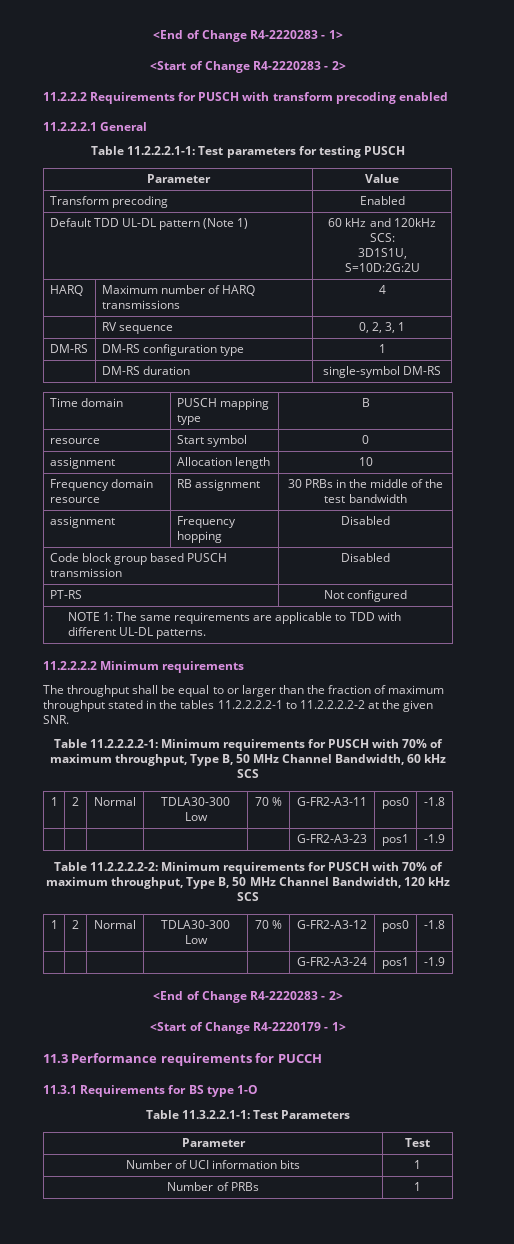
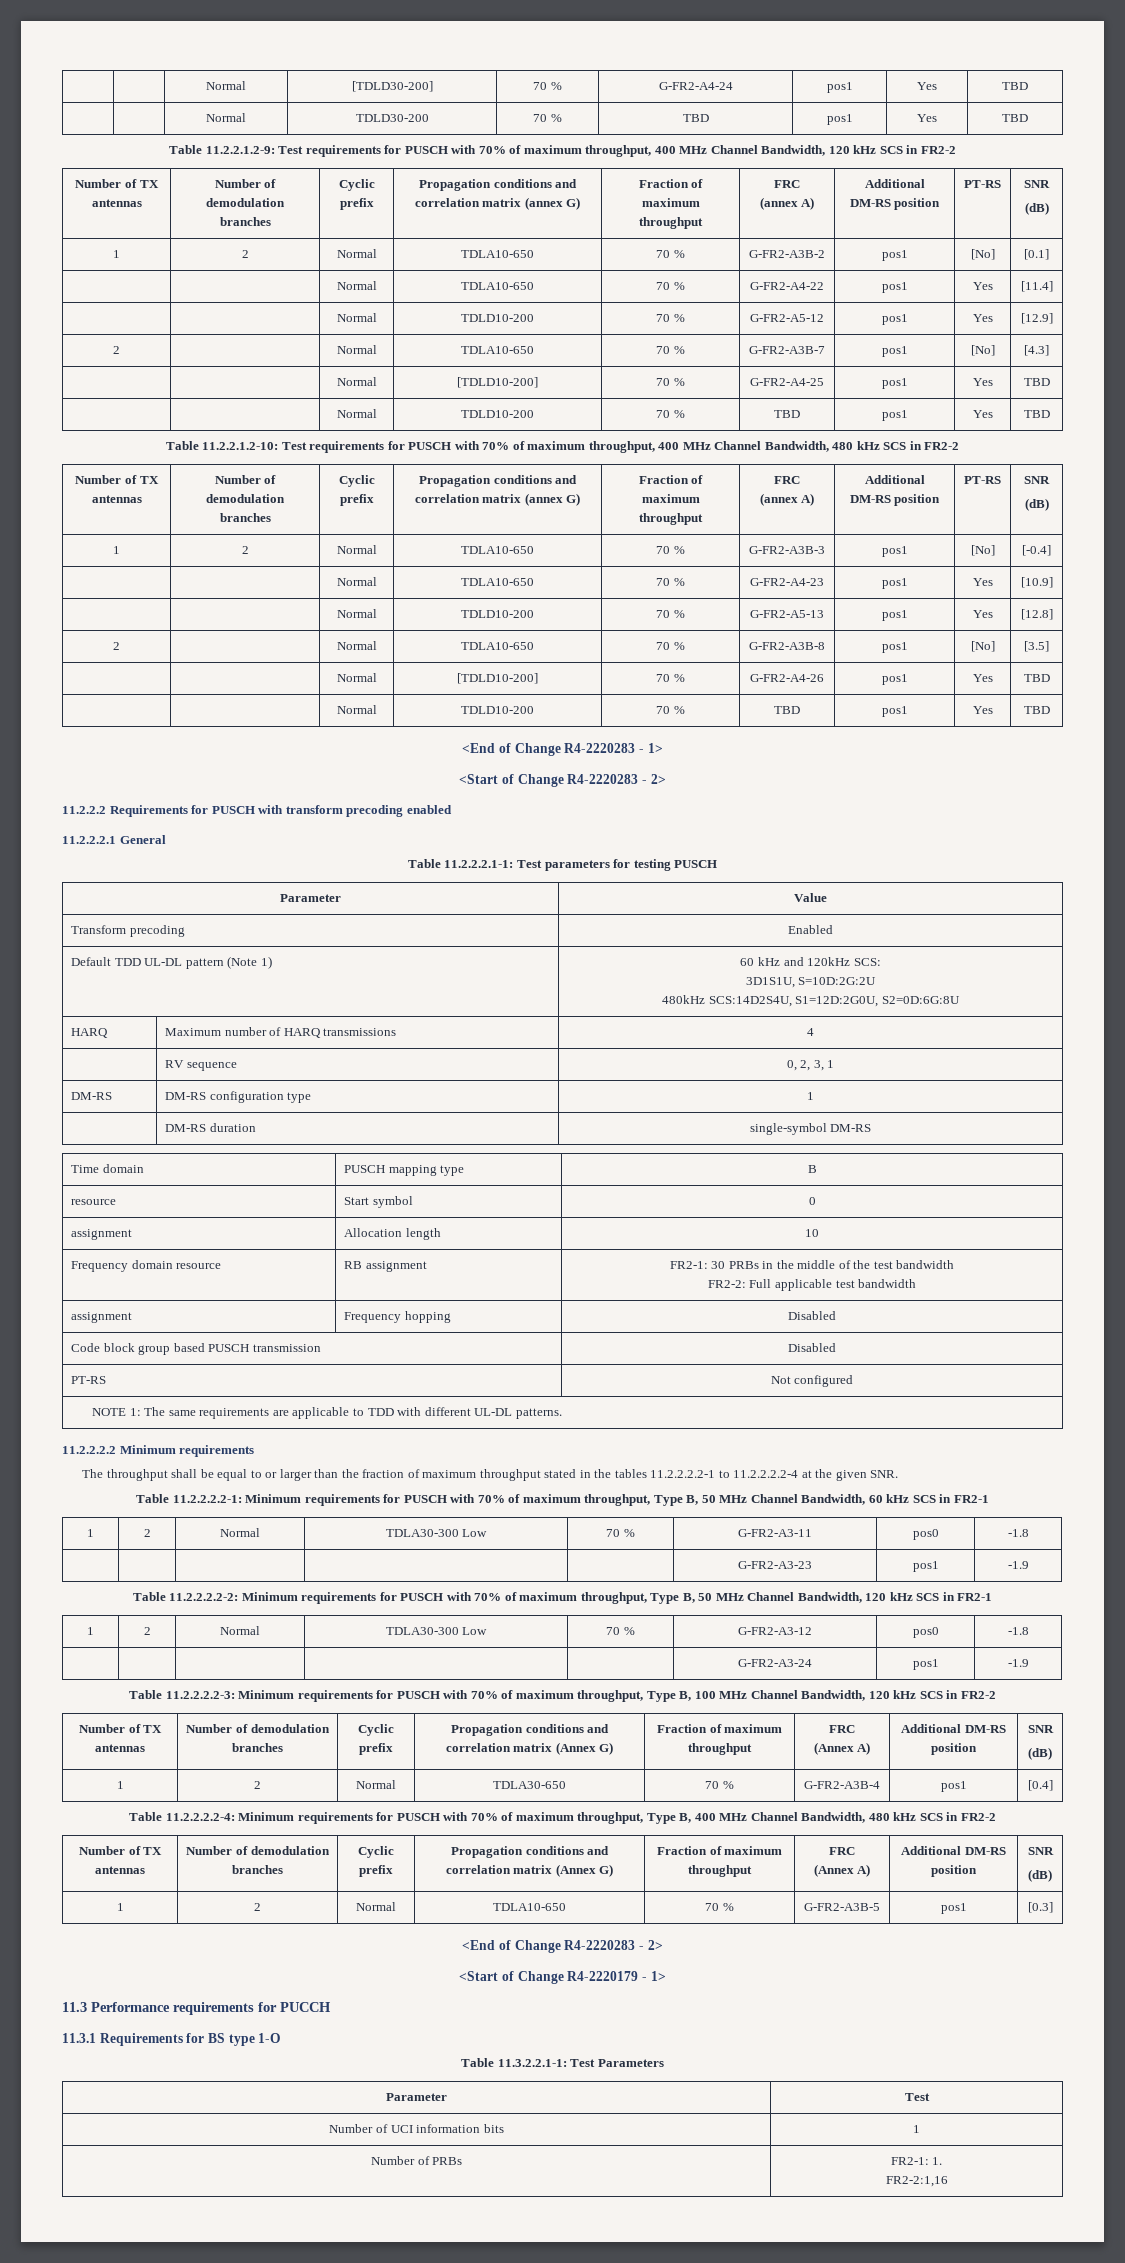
(153, 34) none -> [206,81,246,90] [351,81,433,92] [533,82,562,90] [658,82,733,90] [826,82,853,93] [917,82,937,90] [1002,82,1028,90] [206,113,246,122] [355,114,429,122] [533,114,562,122] [682,114,709,122] [826,114,853,125] [917,114,937,122] [1002,114,1028,122] [169,145,956,157] [75,179,159,188] [91,199,142,207] [214,179,277,188] [206,198,285,207] [219,217,271,226] [338,179,375,191] [339,198,374,210] [418,179,578,191] [414,197,581,210] [638,179,704,188] [641,198,700,207] [639,217,703,229] [774,180,800,188] [759,197,815,210] [864,179,925,188] [849,198,941,210] [964,180,1001,188] [1024,180,1050,188] [1024,202,1049,215] [113,250,120,258] [241,250,249,258] [336,249,377,258] [461,250,534,258] [656,250,685,258] [749,250,825,258] [881,250,908,261] [970,249,995,260] [1024,249,1049,260] [336,281,377,290] [461,282,534,290] [656,282,685,290] [750,282,824,290] [881,282,908,293] [972,282,993,290] [1020,281,1053,292] [336,313,377,322] [461,314,534,322] [656,314,685,322] [750,314,824,322] [881,314,908,325] [972,314,993,322] [1020,313,1053,324] [113,346,120,354] [336,345,377,354] [461,346,534,354] [656,346,685,354] [749,346,825,354] [881,346,908,357] [970,345,995,356] [1024,345,1049,356] [336,377,377,386] [457,377,538,388] [656,378,685,386] [750,378,824,386] [881,378,908,389] [972,378,993,386] [1023,378,1050,386] [336,409,377,418] [461,410,534,418] [656,410,685,418] [774,410,800,418] [881,410,908,421] [972,410,993,418] [1023,410,1050,418] [165,441,960,453] [75,475,159,484] [91,495,142,503] [214,475,277,484] [206,494,285,503] [219,513,271,522] [338,475,375,487] [339,494,374,506] [418,475,578,487] [414,493,581,506] [638,475,704,484] [641,494,700,503] [639,513,703,525] [774,476,800,484] [759,493,815,506] [864,475,925,484] [849,494,941,506] [964,476,1001,484] [1024,476,1050,484] [1024,498,1049,511] [113,546,120,554] [241,546,249,554] [336,545,377,554] [461,546,534,554] [656,546,685,554] [749,546,825,554] [881,546,908,557] [970,545,995,556] [1022,545,1051,556] [336,577,377,586] [461,578,534,586] [656,578,685,586] [750,578,824,586] [881,578,908,589] [972,578,993,586] [1020,577,1053,588] [336,609,377,618] [461,610,534,618] [656,610,685,618] [750,610,824,618] [881,610,908,621] [972,610,993,618] [1020,609,1053,620] [113,642,120,650] [336,641,377,650] [461,642,534,650] [656,642,685,650] [749,642,825,650] [881,642,908,653] [970,641,995,652] [1024,641,1049,652] [336,673,377,682] [457,673,538,684] [656,674,685,682] [750,674,824,682] [881,674,908,685] [972,674,993,682] [1023,674,1050,682] [336,705,377,714] [461,706,534,714] [656,706,685,714] [774,706,800,714] [881,706,908,717] [972,706,993,714] [1023,706,1050,714] | | Normal | [TDLD30-200] | 70 % | G-FR2-A4-24 | pos1 | Yes | TBD // | | Normal | TDLD30-200 | 70 % | TBD | pos1 | Yes | TBD // Table 11.2.2.1.2-9: Test requirements for PUSCH with 70% of maximum throughput, 400 MHz Channel Bandwidth, 120 kHz SCS in FR2-2 // Number of TX antennas | Number of demodulation branches | Cyclic prefix | Propagation conditions and correlation matrix (annex G) | Fraction of maximum throughput | FRC // (annex A) | Additional DM-RS position | PT-RS | SNR // (dB) // 1 | 2 | Normal | TDLA10-650 | 70 % | G-FR2-A3B-2 | pos1 | [No] | [0.1] // | | Normal | TDLA10-650 | 70 % | G-FR2-A4-22 | pos1 | Yes | [11.4] // | | Normal | TDLD10-200 | 70 % | G-FR2-A5-12 | pos1 | Yes | [12.9] // 2 | | Normal | TDLA10-650 | 70 % | G-FR2-A3B-7 | pos1 | [No] | [4.3] // | | Normal | [TDLD10-200] | 70 % | G-FR2-A4-25 | pos1 | Yes | TBD // | | Normal | TDLD10-200 | 70 % | TBD | pos1 | Yes | TBD // Table 11.2.2.1.2-10: Test requirements for PUSCH with 70% of maximum throughput, 400 MHz Channel Bandwidth, 480 kHz SCS in FR2-2 // Number of TX antennas | Number of demodulation branches | Cyclic prefix | Propagation conditions and correlation matrix (annex G) | Fraction of maximum throughput | FRC // (annex A) | Additional DM-RS position | PT-RS | SNR // (dB) // 1 | 2 | Normal | TDLA10-650 | 70 % | G-FR2-A3B-3 | pos1 | [No] | [-0.4] // | | Normal | TDLA10-650 | 70 % | G-FR2-A4-23 | pos1 | Yes | [10.9] // | | Normal | TDLD10-200 | 70 % | G-FR2-A5-13 | pos1 | Yes | [12.8] // 2 | | Normal | TDLA10-650 | 70 % | G-FR2-A3B-8 | pos1 | [No] | [3.5] // | | Normal | [TDLD10-200] | 70 % | G-FR2-A4-26 | pos1 | Yes | TBD // | | Normal | TDLD10-200 | 70 % | TBD | pos1 | Yes | TBD //
(420, 267) none -> [662,995,960,1007] // 480kHz SCS:14D2S4U, S1=12D:2G0U, S2=0D:6G:8U
(261, 485) none -> [669,1261,708,1269] FR2-1:
(407, 498) none -> [707,1279,917,1291] // FR2-2: Full applicable test bandwidth
[299,700,365,709] 11.2.2.2.2-2 -> [733,1470,799,1478] 11.2.2.2.2-4
(259, 773) none -> [939,1494,989,1503] in FR2-1
(259, 896) none -> [942,1592,993,1601] in FR2-1
(445, 961) none -> [129,1690,996,1702] [78,1724,163,1733] [95,1744,145,1752] [186,1724,330,1733] [232,1743,283,1752] [358,1724,394,1736] [359,1743,393,1755] [450,1724,610,1736] [445,1742,614,1755] [656,1724,783,1733] [688,1743,752,1755] [829,1725,855,1733] [813,1742,871,1755] [901,1724,1006,1733] [931,1743,977,1755] [1027,1725,1054,1733] [1028,1747,1052,1760] [116,1781,124,1789] [254,1781,261,1789] [356,1780,396,1789] [493,1781,566,1789] [705,1781,734,1789] [804,1781,880,1789] [940,1781,967,1792] [1027,1780,1053,1791] [129,1812,996,1824] [78,1846,163,1855] [95,1866,145,1874] [186,1846,330,1855] [232,1865,283,1874] [358,1846,394,1858] [359,1865,393,1877] [450,1846,610,1858] [445,1864,614,1877] [656,1846,783,1855] [688,1865,752,1877] [829,1847,855,1855] [813,1864,871,1877] [901,1846,1006,1855] [931,1865,977,1877] [1027,1847,1054,1855] [1028,1869,1052,1882] [116,1903,124,1911] [254,1903,261,1911] [356,1902,396,1911] [493,1903,566,1911] [705,1903,734,1911] [804,1903,880,1911] [940,1903,967,1914] [1027,1902,1053,1913] // Table 11.2.2.2.2-3: Minimum requirements for PUSCH with 70% of maximum throughput, Type B, 100 MHz Channel Bandwidth, 120 kHz SCS in FR2-2 // Number of TX antennas | Number of demodulation branches | Cyclic prefix | Propagation conditions and correlation matrix (Annex G) | Fraction of maximum throughput | FRC // (Annex A) | Additional DM-RS position | SNR // (dB) // 1 | 2 | Normal | TDLA30-650 | 70 % | G-FR2-A3B-4 | pos1 | [0.4] // Table 11.2.2.2.2-4: Minimum requirements for PUSCH with 70% of maximum throughput, Type B, 400 MHz Channel Bandwidth, 480 kHz SCS in FR2-2 // Number of TX antennas | Number of demodulation branches | Cyclic prefix | Propagation conditions and correlation matrix (Annex G) | Fraction of maximum throughput | FRC // (Annex A) | Additional DM-RS position | SNR // (dB) // 1 | 2 | Normal | TDLA10-650 | 70 % | G-FR2-A3B-5 | pos1 | [0.3]
[414,1182,421,1191] 1 -> [890,2157,943,2165] [885,2176,948,2187] FR2-1: 1. // FR2-2:1,16

